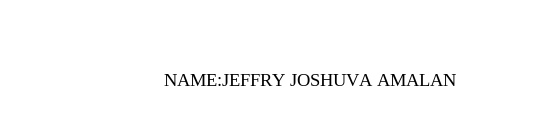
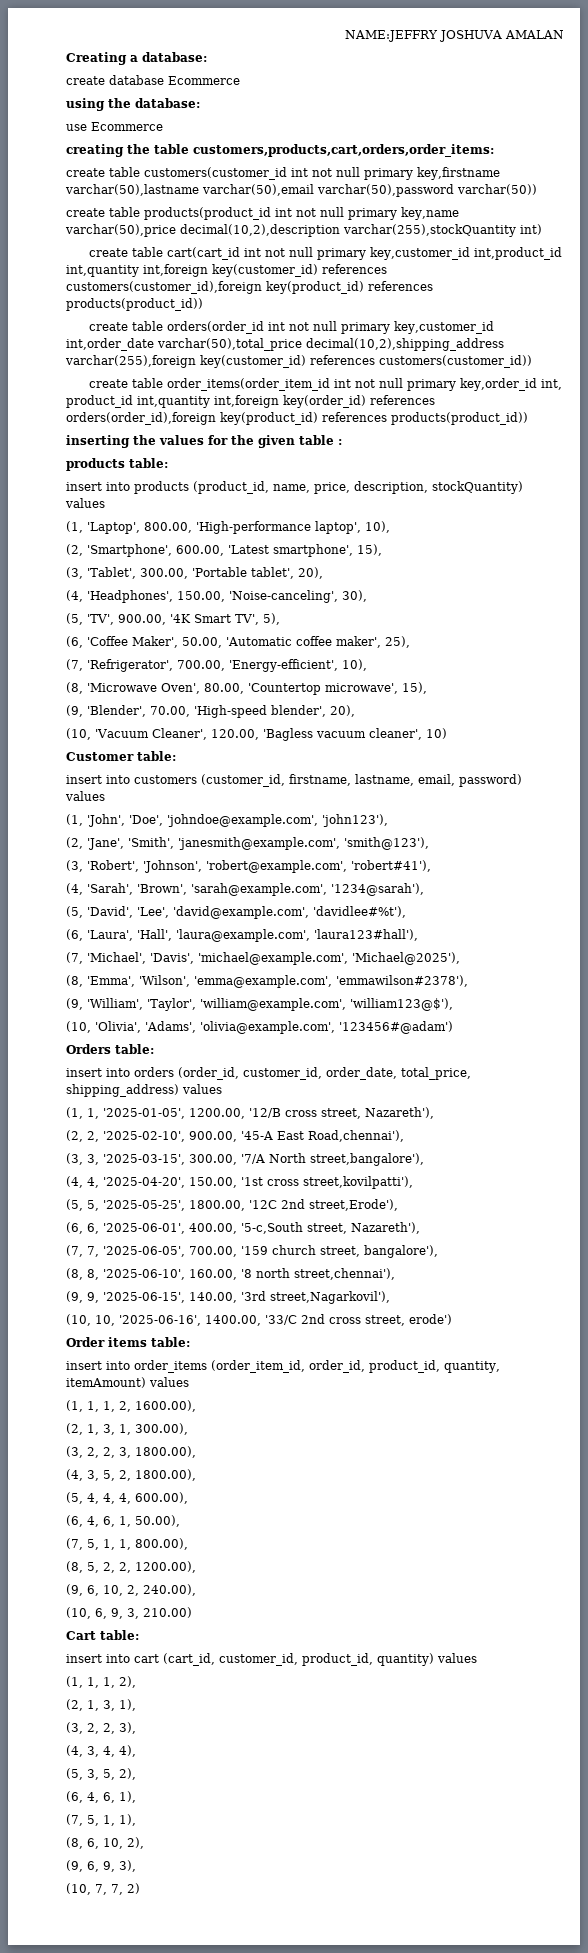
(456, 80) none -> [66,52,207,65] [66,75,240,85] [66,98,200,111] [66,122,163,131] [66,144,494,157] [66,167,500,180] [65,184,537,197] [66,207,459,220] [65,224,542,237] [88,247,562,260] [66,264,387,277] [66,281,433,294] [66,298,203,311] [88,321,494,334] [66,338,504,351] [65,355,532,368] [88,378,562,391] [66,395,435,408] [66,412,528,425] [66,435,342,448] [66,458,168,471] [66,481,523,494] [65,498,105,508] [66,521,390,534] [66,544,382,557] [66,567,323,579] [66,590,367,603] [66,613,280,625] [66,636,410,648] [66,659,367,672] [66,682,427,695] [66,705,355,718] [66,728,447,741] [66,751,176,761] [66,774,522,787] [65,791,105,801] [66,814,388,827] [66,837,429,850] [66,860,431,873] [66,883,424,896] [66,906,406,919] [66,929,418,942] [66,952,460,965] [66,975,468,988] [66,998,453,1011] [66,1021,453,1034] [66,1044,154,1054] [66,1067,471,1080] [66,1084,222,1097] [66,1107,434,1119] [66,1130,404,1142] [66,1153,424,1166] [66,1176,413,1189] [66,1199,398,1211] [66,1222,420,1234] [66,1245,438,1258] [66,1268,395,1280] [66,1291,390,1304] [66,1314,452,1326] [66,1337,190,1347] [66,1360,500,1373] [66,1377,189,1388] [66,1400,196,1412] [66,1423,188,1435] [66,1446,196,1458] [66,1469,196,1481] [66,1492,188,1504] [66,1515,180,1527] [66,1538,188,1550] [66,1561,196,1573] [66,1584,196,1596] [66,1607,192,1619] [66,1630,139,1640] [66,1653,477,1666] [66,1676,136,1688] [66,1699,136,1711] [66,1722,136,1734] [66,1745,136,1757] [66,1768,136,1780] [66,1791,136,1803] [66,1814,136,1826] [66,1837,144,1849] [66,1860,136,1872] [66,1883,140,1895] // Creating a database: // create database Ecommerce // using the database: // use Ecommerce // creating the table customers,products,cart,orders,order_items: // create table customers(customer_id int not null primary key,firstname varchar(50),lastname varchar(50),email varchar(50),password varchar(50)) // create table products(product_id int not null primary key,name varchar(50),price decimal(10,2),description varchar(255),stockQuantity int) // create table cart(cart_id int not null primary key,customer_id int,product_id int,quantity int,foreign key(customer_id) references customers(customer_id),foreign key(product_id) references products(product_id)) // create table orders(order_id int not null primary key,customer_id int,order_date varchar(50),total_price decimal(10,2),shipping_address varchar(255),foreign key(customer_id) references customers(customer_id)) // create table order_items(order_item_id int not null primary key,order_id int, product_id int,quantity int,foreign key(order_id) references orders(order_id),foreign key(product_id) references products(product_id)) // inserting the values for the given table : // products table: // insert into products (product_id, name, price, description, stockQuantity) values // (1, 'Laptop', 800.00, 'High-performance laptop', 10), // (2, 'Smartphone', 600.00, 'Latest smartphone', 15), // (3, 'Tablet', 300.00, 'Portable tablet', 20), // (4, 'Headphones', 150.00, 'Noise-canceling', 30), // (5, 'TV', 900.00, '4K Smart TV', 5), // (6, 'Coffee Maker', 50.00, 'Automatic coffee maker', 25), // (7, 'Refrigerator', 700.00, 'Energy-efficient', 10), // (8, 'Microwave Oven', 80.00, 'Countertop microwave', 15), // (9, 'Blender', 70.00, 'High-speed blender', 20), // (10, 'Vacuum Cleaner', 120.00, 'Bagless vacuum cleaner', 10) // Customer table: // insert into customers (customer_id, firstname, lastname, email, password) values // (1, 'John', 'Doe', 'johndoe@example.com', 'john123'), // (2, 'Jane', 'Smith', 'janesmith@example.com', 'smith@123'), // (3, 'Robert', 'Johnson', 'robert@example.com', 'robert#41'), // (4, 'Sarah', 'Brown', 'sarah@example.com', '1234@sarah'), // (5, 'David', 'Lee', 'david@example.com', 'davidlee#%t'), // (6, 'Laura', 'Hall', 'laura@example.com', 'laura123#hall'), // (7, 'Michael', 'Davis', 'michael@example.com', 'Michael@2025'), // (8, 'Emma', 'Wilson', 'emma@example.com', 'emmawilson#2378'), // (9, 'William', 'Taylor', 'william@example.com', 'william123@$'), // (10, 'Olivia', 'Adams', 'olivia@example.com', '123456#@adam') // Orders table: // insert into orders (order_id, customer_id, order_date, total_price, shipping_address) values // (1, 1, '2025-01-05', 1200.00, '12/B cross street, Nazareth'), // (2, 2, '2025-02-10', 900.00, '45-A East Road,chennai'), // (3, 3, '2025-03-15', 300.00, '7/A North street,bangalore'), // (4, 4, '2025-04-20', 150.00, '1st cross street,kovilpatti'), // (5, 5, '2025-05-25', 1800.00, '12C 2nd street,Erode'), // (6, 6, '2025-06-01', 400.00, '5-c,South street, Nazareth'), // (7, 7, '2025-06-05', 700.00, '159 church street, bangalore'), // (8, 8, '2025-06-10', 160.00, '8 north street,chennai'), // (9, 9, '2025-06-15', 140.00, '3rd street,Nagarkovil'), // (10, 10, '2025-06-16', 1400.00, '33/C 2nd cross street, erode') // Order items table: // insert into order_items (order_item_id, order_id, product_id, quantity, itemAmount) values // (1, 1, 1, 2, 1600.00), // (2, 1, 3, 1, 300.00), // (3, 2, 2, 3, 1800.00), // (4, 3, 5, 2, 1800.00), // (5, 4, 4, 4, 600.00), // (6, 4, 6, 1, 50.00), // (7, 5, 1, 1, 800.00), // (8, 5, 2, 2, 1200.00), // (9, 6, 10, 2, 240.00), // (10, 6, 9, 3, 210.00) // Cart table: // insert into cart (cart_id, customer_id, product_id, quantity) values // (1, 1, 1, 2), // (2, 1, 3, 1), // (3, 2, 2, 3), // (4, 3, 4, 4), // (5, 3, 5, 2), // (6, 4, 6, 1), // (7, 5, 1, 1), // (8, 6, 10, 2), // (9, 6, 9, 3), // (10, 7, 7, 2)

